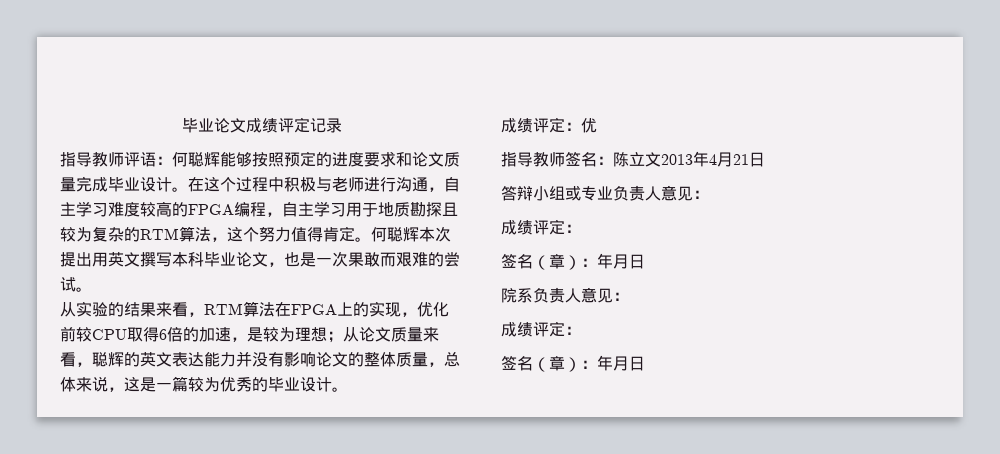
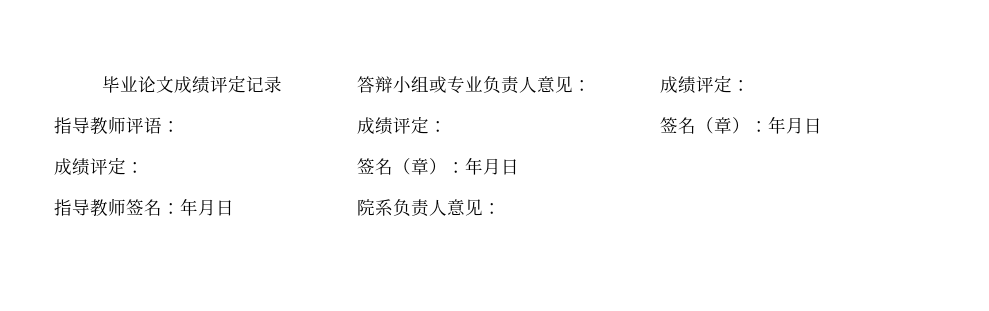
[172,151,460,167] [60,176,460,192] [60,201,458,217] [60,226,451,242] [60,251,460,267] [60,277,92,292] [60,301,449,317] [60,326,439,343] [60,351,460,367] [60,376,348,392] [501,117,597,133] 何聪辉能够按照预定的进度要求和论文质量完成毕业设计。在这个过程中积极与老师进行沟通，自主学习难度较高的FPGA编程，自主学习用于地质勘探且较为复杂的RTM算法，这个努力值得肯定。何聪辉本次提出用英文撰写本科毕业论文，也是一次果敢而艰难的尝试。 // 从实验的结果来看，RTM算法在FPGA上的实现，优化前较CPU取得6倍的加速，是较为理想；从论文质量来看，聪辉的英文表达能力并没有影响论文的整体质量，总体来说，这是一篇较为优秀的毕业设计。 // 成绩评定：优 -> [54,157,144,176] // 成绩评定：
[613,151,749,167] 陈立文2013年4月21 -> [180,198,216,216] 年月

